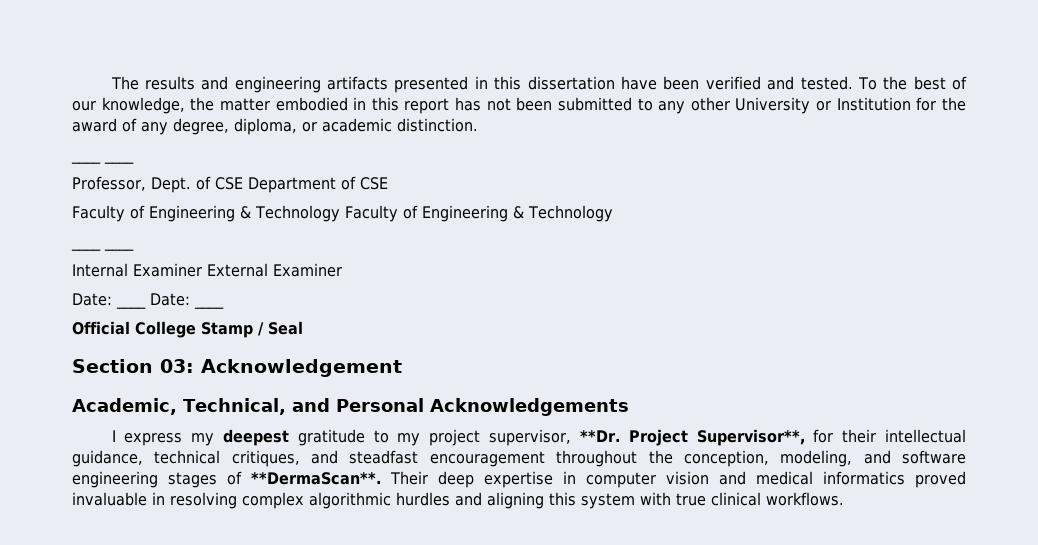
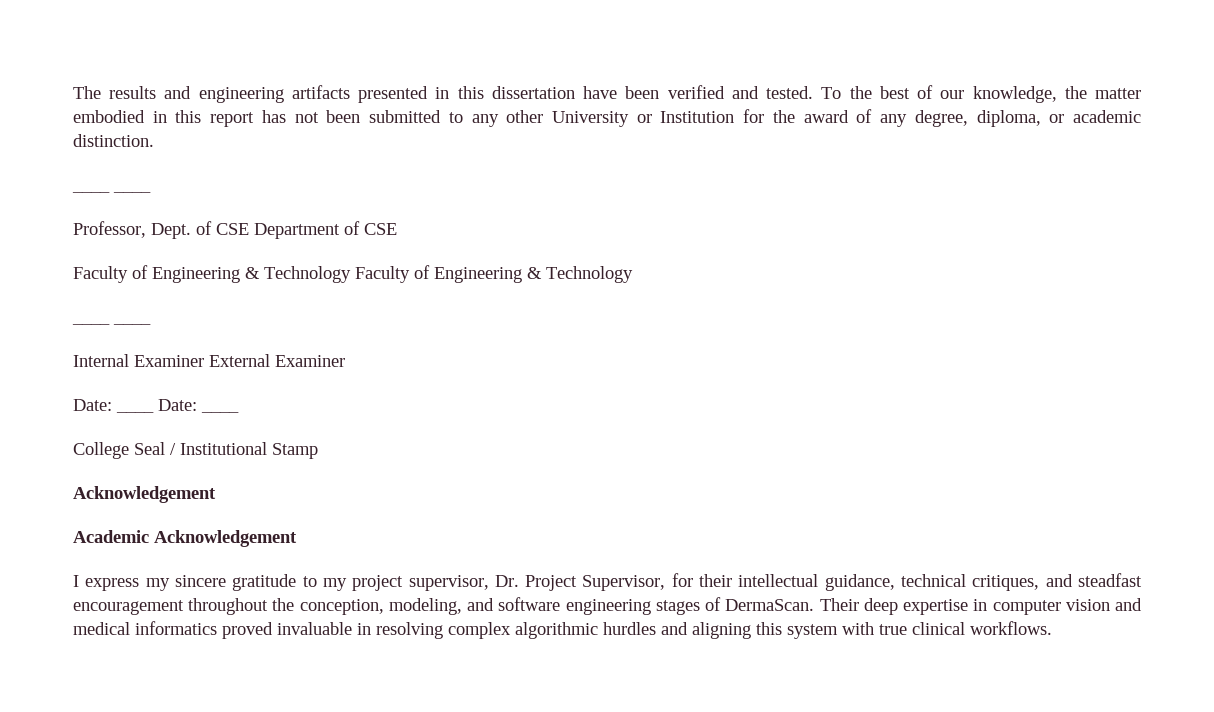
[72,321,303,338] [72,359,402,377] [72,398,629,416] Official College Stamp / Seal // Section 03: Acknowledgement // Academic, Technical, and Personal Acknowledgements -> [73,442,318,459] [73,486,216,503] [73,530,297,547] College Seal / Institutional Stamp // Acknowledgement // Academic Acknowledgement
[222,429,289,446] deepest -> [174,575,226,587] sincere
[579,429,805,446] **Dr. Project Supervisor**, -> [494,575,666,591] Dr. Project Supervisor,
[251,472,381,485] **DermaScan**. -> [725,599,815,611] DermaScan.

